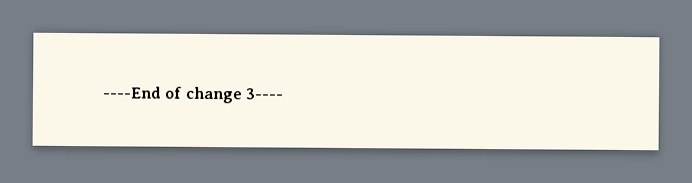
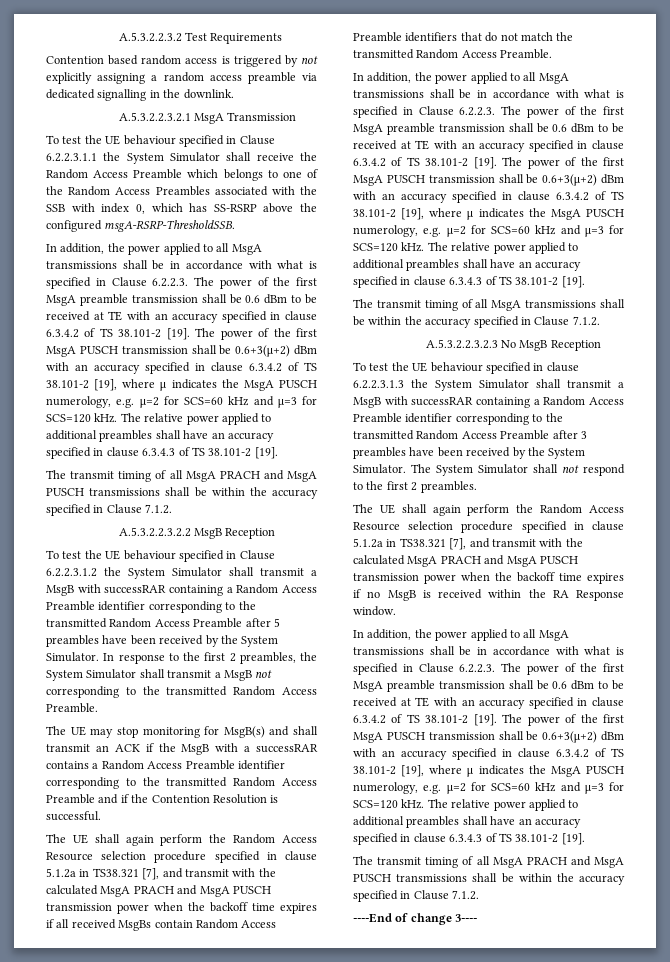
(102, 92) none -> [118,32,283,44] [46,55,318,67] [46,72,317,84] [46,89,234,101] [118,112,297,124] [46,135,275,147] [46,152,317,164] [46,169,318,181] [46,186,317,196] [46,203,317,214] [46,220,236,232] [46,243,262,255] [46,260,317,270] [46,277,317,289] [46,294,317,306] [46,311,317,323] [46,328,318,340] [46,345,318,357] [46,362,317,374] [46,379,317,391] [46,396,317,408] [46,413,272,425] [46,430,274,442] [46,447,278,459] [46,470,317,482] [46,487,318,499] [46,504,173,516] [118,527,276,539] [46,550,275,562] [46,567,317,579] [46,584,317,596] [46,601,256,613] [46,618,280,628] [46,635,279,647] [46,652,317,664] [46,669,273,681] [46,686,317,698] [46,703,98,713] [46,726,318,738] [46,743,318,755] [46,760,285,770] [46,777,317,789] [46,794,279,804] [46,811,101,821] [46,834,317,846] [46,851,317,863] [46,868,276,880] [46,885,271,897] [46,902,317,914] [46,919,277,931] [353,32,574,42] [353,49,553,59] [353,72,569,84] [353,89,624,99] [353,106,624,118] [353,123,624,135] [353,140,624,152] [353,157,624,169] [353,174,624,186] [353,191,624,203] [353,208,624,220] [353,225,624,237] [353,242,579,254] [353,259,581,271] [353,276,585,288] [353,299,625,311] [353,316,600,328] [425,339,601,351] [353,362,579,374] [353,379,624,391] [353,396,624,408] [353,413,563,425] [353,430,587,440] [353,447,586,459] [353,464,625,476] [353,481,477,493] [353,504,624,516] [353,521,624,533] [353,538,583,550] [353,555,578,567] [353,572,624,584] [353,589,624,601] [353,606,396,616] [353,629,569,641] [353,646,624,656] [353,663,624,675] [353,680,624,692] [353,697,624,709] [353,714,624,726] [353,731,624,743] [353,748,624,760] [353,765,624,777] [353,782,624,794] [353,799,579,811] [353,816,581,828] [353,833,585,845] [353,856,624,868] [353,873,625,885] [353,890,480,902] A.5.3.2.2.3.2 Test Requirements // Contention based random access is triggered by not explicitly assigning a random access preamble via dedicated signalling in the downlink. // A.5.3.2.2.3.2.1 MsgA Transmission // To test the UE behaviour specified in Clause 6.2.2.3.1.1 the System Simulator shall receive the Random Access Preamble which belongs to one of the Random Access Preambles associated with the SSB with index 0, which has SS-RSRP above the configured msgA-RSRP-ThresholdSSB. // In addition, the power applied to all MsgA transmissions shall be in accordance with what is specified in Clause 6.2.2.3. The power of the first MsgA preamble transmission shall be 0.6 dBm to be received at TE with an accuracy specified in clause 6.3.4.2 of TS 38.101-2 [19]. The power of the first MsgA PUSCH transmission shall be 0.6+3(μ+2) dBm with an accuracy specified in clause 6.3.4.2 of TS 38.101-2 [19], where μ indicates the MsgA PUSCH numerology, e.g. μ=2 for SCS=60 kHz and μ=3 for SCS=120 kHz. The relative power applied to additional preambles shall have an accuracy specified in clause 6.3.4.3 of TS 38.101-2 [19]. // The transmit timing of all MsgA PRACH and MsgA PUSCH transmissions shall be within the accuracy specified in Clause 7.1.2. // A.5.3.2.2.3.2.2 MsgB Reception // To test the UE behaviour specified in Clause 6.2.2.3.1.2 the System Simulator shall transmit a MsgB with successRAR containing a Random Access Preamble identifier corresponding to the transmitted Random Access Preamble after 5 preambles have been received by the System Simulator. In response to the first 2 preambles, the System Simulator shall transmit a MsgB not corresponding to the transmitted Random Access Preamble. // The UE may stop monitoring for MsgB(s) and shall transmit an ACK if the MsgB with a successRAR contains a Random Access Preamble identifier corresponding to the transmitted Random Access Preamble and if the Contention Resolution is successful. // The UE shall again perform the Random Access Resource selection procedure specified in clause 5.1.2a in TS38.321 [7], and transmit with the calculated MsgA PRACH and MsgA PUSCH transmission power when the backoff time expires if all received MsgBs contain Random Access Preamble identifiers that do not match the transmitted Random Access Preamble. // In addition, the power applied to all MsgA transmissions shall be in accordance with what is specified in Clause 6.2.2.3. The power of the first MsgA preamble transmission shall be 0.6 dBm to be received at TE with an accuracy specified in clause 6.3.4.2 of TS 38.101-2 [19]. The power of the first MsgA PUSCH transmission shall be 0.6+3(μ+2) dBm with an accuracy specified in clause 6.3.4.2 of TS 38.101-2 [19], where μ indicates the MsgA PUSCH numerology, e.g. μ=2 for SCS=60 kHz and μ=3 for SCS=120 kHz. The relative power applied to additional preambles shall have an accuracy specified in clause 6.3.4.3 of TS 38.101-2 [19]. // The transmit timing of all MsgA transmissions shall be within the accuracy specified in Clause 7.1.2. // A.5.3.2.2.3.2.3 No MsgB Reception // To test the UE behaviour specified in clause 6.2.2.3.1.3 the System Simulator shall transmit a MsgB with successRAR containing a Random Access Preamble identifier corresponding to the transmitted Random Access Preamble after 3 preambles have been received by the System Simulator. The System Simulator shall not respond to the first 2 preambles. // The UE shall again perform the Random Access Resource selection procedure specified in clause 5.1.2a in TS38.321 [7], and transmit with the calculated MsgA PRACH and MsgA PUSCH transmission power when the backoff time expires if no MsgB is received within the RA Response window. // In addition, the power applied to all MsgA transmissions shall be in accordance with what is specified in Clause 6.2.2.3. The power of the first MsgA preamble transmission shall be 0.6 dBm to be received at TE with an accuracy specified in clause 6.3.4.2 of TS 38.101-2 [19]. The power of the first MsgA PUSCH transmission shall be 0.6+3(μ+2) dBm with an accuracy specified in clause 6.3.4.2 of TS 38.101-2 [19], where μ indicates the MsgA PUSCH numerology, e.g. μ=2 for SCS=60 kHz and μ=3 for SCS=120 kHz. The relative power applied to additional preambles shall have an accuracy specified in clause 6.3.4.3 of TS 38.101-2 [19]. // The transmit timing of all MsgA PRACH and MsgA PUSCH transmissions shall be within the accuracy specified in Clause 7.1.2. //

